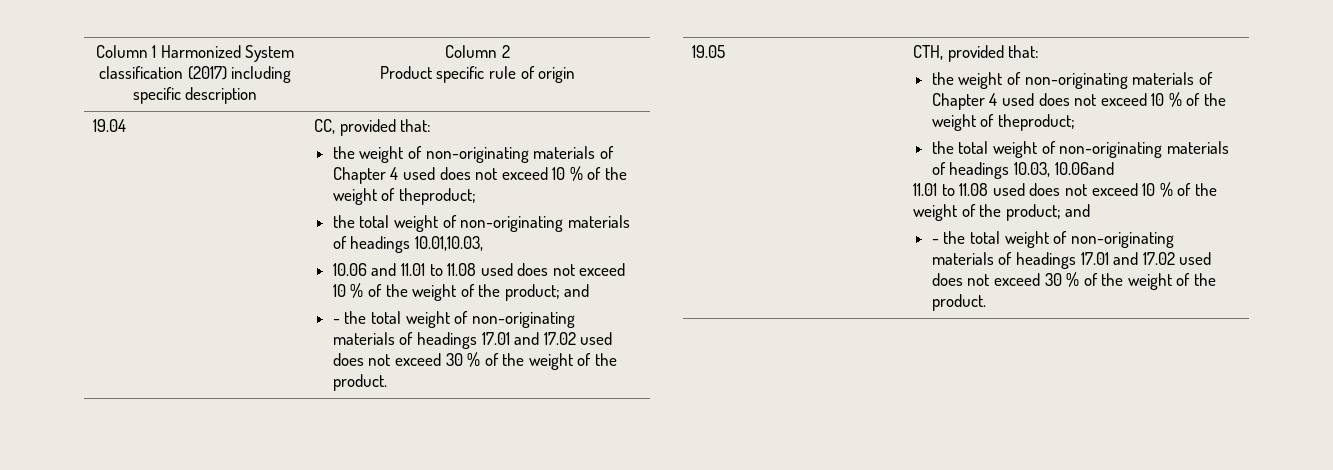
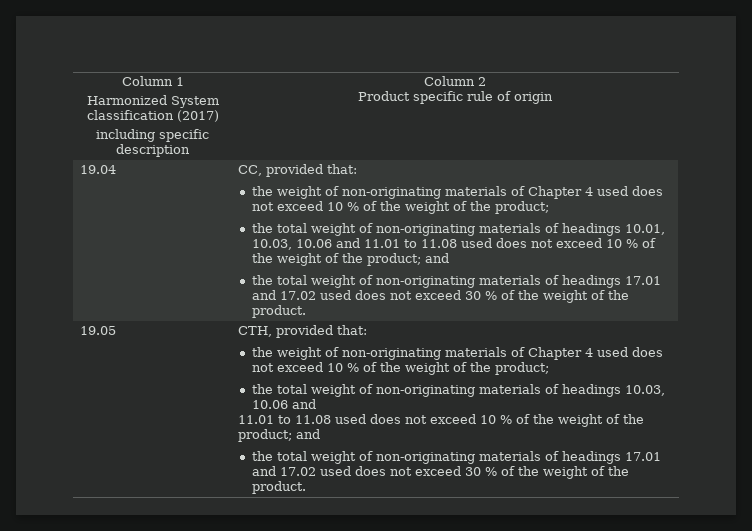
(157, 51) none -> (184, 81) //
(227, 73) none -> (219, 116) //
[398,188,476,205] [332,215,630,232] [332,236,483,253] theproduct; // the total weight of non-originating materials of headings 10.01,10.03, // -> [469,201,549,214] [251,223,665,236] [251,239,292,250] the product; // the total weight of non-originating materials of headings 10.01, 10.03,
[332,319,340,324] - -> (449, 258) none
[997,114,1075,131] theproduct; -> [469,362,549,375] the product;
[1054,162,1114,175] 10.06and -> [251,399,316,409] 10.06 and
[931,239,939,244] - -> (320, 434) none

